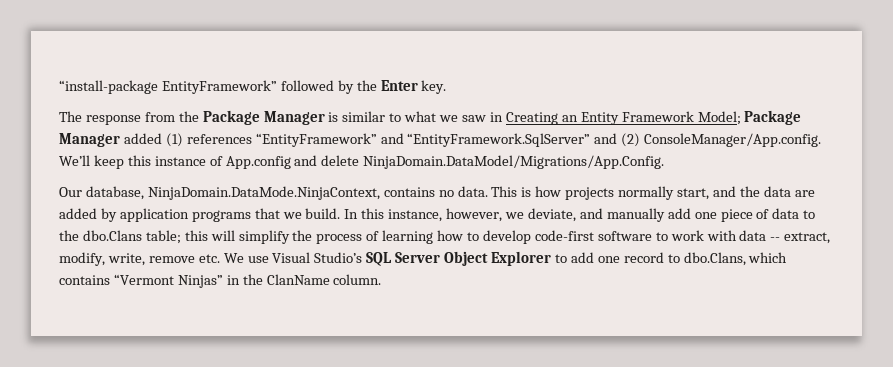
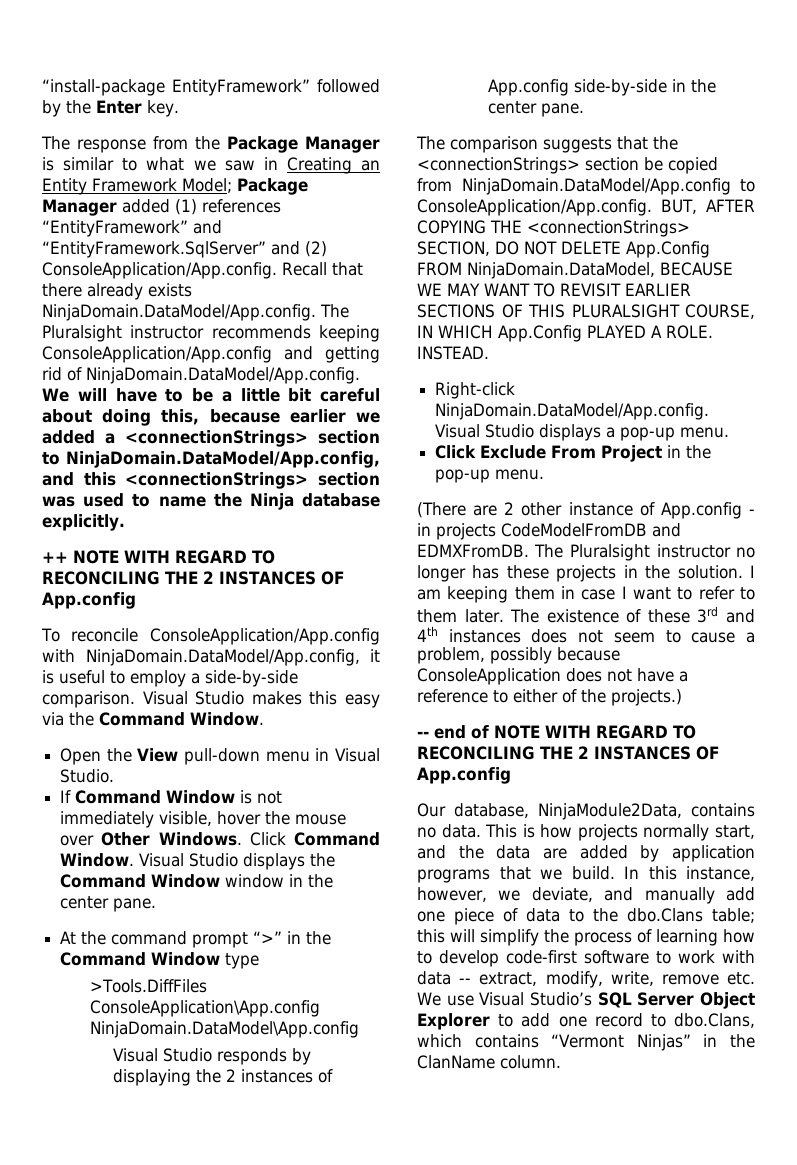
[644,133,822,147] [59,155,665,169] ConsoleManager/App.config. We’ll keep this instance of App.config and delete NinjaDomain.DataModel/Migrations/App.Config. -> [42,262,363,279] [42,283,192,300] [42,304,349,321] [42,325,380,342] [42,346,380,363] [42,367,360,384] [42,388,380,402] [42,409,380,426] [42,430,380,447] [42,451,380,468] [42,472,381,489] [42,493,380,510] [42,514,125,531] [42,550,275,564] [42,571,344,585] [42,592,136,609] [41,628,380,645] [42,649,380,666] [42,670,298,687] [42,691,380,708] [42,712,264,726] [60,748,380,765] [60,769,115,783] [60,790,283,804] [60,811,347,828] [60,832,380,846] [60,853,336,870] [60,874,334,888] [60,896,157,912] [60,931,332,948] [60,952,260,969] [89,979,207,993] [89,1000,320,1017] [89,1021,359,1038] [113,1048,312,1065] [113,1069,334,1086] [488,79,717,96] [488,101,585,117] [416,136,678,153] [417,157,718,174] [417,178,755,195] [417,199,755,216] [417,220,690,237] [417,241,710,258] [417,262,733,279] [417,283,691,297] [417,304,755,319] [417,325,713,342] [417,346,489,360] [435,382,516,399] [435,403,710,420] [435,424,730,441] [435,445,712,462] [435,469,545,483] [417,502,755,519] [417,523,681,540] [417,544,755,561] [417,565,755,582] [417,586,755,603] [417,606,755,623] [417,626,755,643] [417,647,620,664] [417,668,688,685] [417,689,682,706] [417,725,696,739] [417,746,719,760] [417,767,511,784] ConsoleApplication/App.config. Recall that there already exists NinjaDomain.DataModel/App.config. The Pluralsight instructor recommends keeping ConsoleApplication/App.config and getting rid of NinjaDomain.DataModel/App.config. We will have to be a little bit careful about doing this, because earlier we added a <connectionStrings> section to NinjaDomain.DataModel/App.config, and this <connectionStrings> section was used to name the Ninja database explicitly. // ++ NOTE WITH REGARD TO RECONCILING THE 2 INSTANCES OF App.config // To reconcile ConsoleApplication/App.config with NinjaDomain.DataModel/App.config, it is useful to employ a side-by-side comparison. Visual Studio makes this easy via the Command Window. // Open the View pull-down menu in Visual Studio. // If Command Window is not immediately visible, hover the mouse over Other Windows. Click Command Window. Visual Studio displays the Command Window window in the center pane. // At the command prompt “>” in the Command Window type // >Tools.DiffFiles ConsoleApplication\App.config NinjaDomain.DataModel\App.config // Visual Studio responds by displaying the 2 instances of App.config side-by-side in the center pane. // The comparison suggests that the <connectionStrings> section be copied from NinjaDomain.DataModel/App.config to ConsoleApplication/App.config. BUT, AFTER COPYING THE <connectionStrings> SECTION, DO NOT DELETE App.Config FROM NinjaDomain.DataModel, BECAUSE WE MAY WANT TO REVISIT EARLIER SECTIONS OF THIS PLURALSIGHT COURSE, IN WHICH App.Config PLAYED A ROLE. INSTEAD. // Right-click NinjaDomain.DataModel/App.config. Visual Studio displays a pop-up menu. // Click Exclude From Project in the pop-up menu. // (There are 2 other instance of App.config - in projects CodeModelFromDB and EDMXFromDB. The Pluralsight instructor no longer has these projects in the solution. I am keeping them in case I want to refer to them later. The existence of these 3rd and 4th instances does not seem to cause a problem, possibly because ConsoleApplication does not have a reference to either of the projects.) // -- end of NOTE WITH REGARD TO RECONCILING THE 2 INSTANCES OF App.config
[147,186,380,200] NinjaDomain.DataMode.NinjaContext, -> [538,803,682,820] NinjaModule2Data,

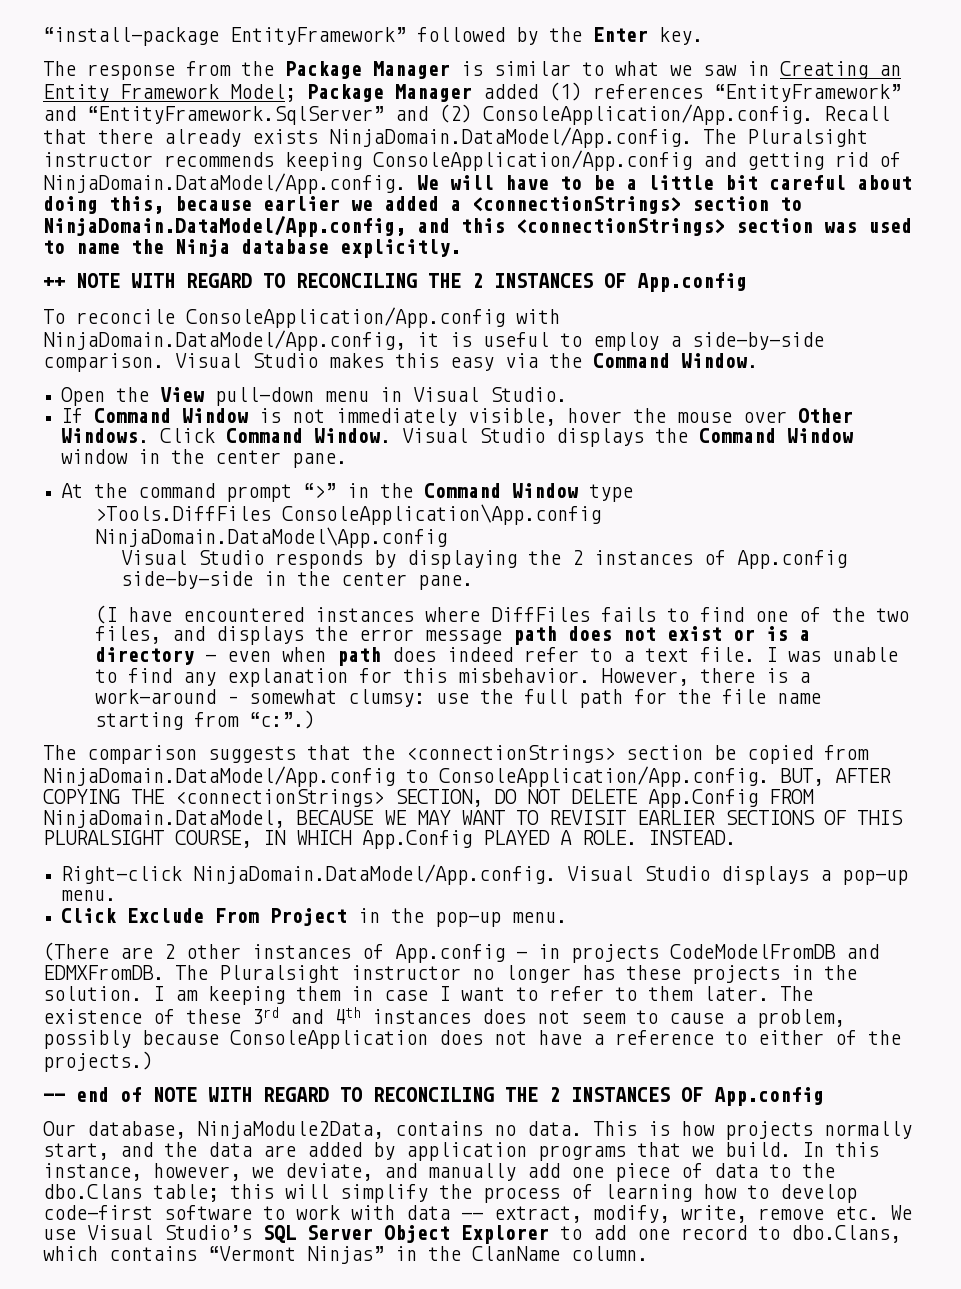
(585, 110) none -> [94,605,909,624] [94,626,810,645] [94,647,898,666] [94,668,810,687] [94,689,821,708] [94,710,315,730] // (I have encountered instances where DiffFiles fails to find one of the two files, and displays the error message path does not exist or is a directory - even when path does indeed refer to a text file. I was unable to find any explanation for this misbehavior. However, there is a work-around – somewhat clumsy: use the full path for the file name starting from “c:”.)
[568,502,633,516] instance -> [252,944,351,959] instances

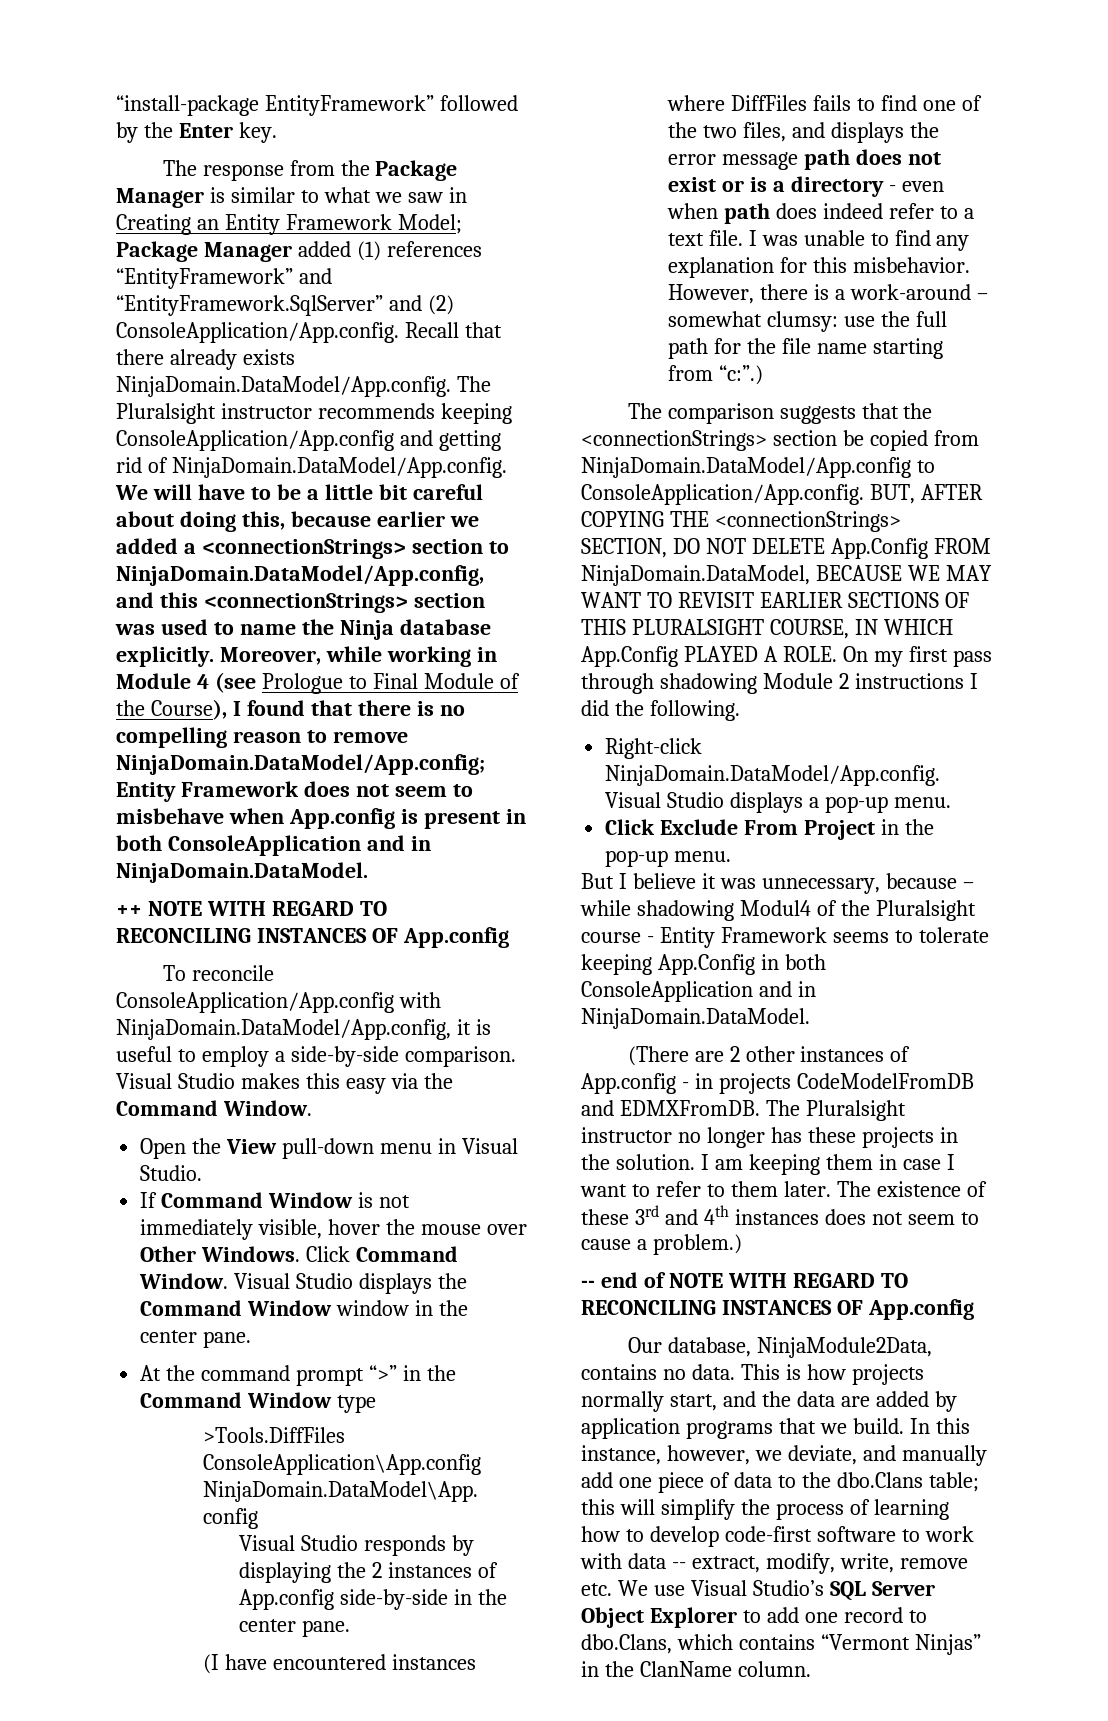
(461, 248) none -> [219,646,497,667] [116,672,520,694] [116,699,465,720] [116,727,408,748] [116,754,485,775] [116,781,473,802] [116,808,526,829] [116,835,431,856] [116,862,368,883] Moreover, while working in Module 4 (see Prologue to Final Module of the Course), I found that there is no compelling reason to remove NinjaDomain.DataModel/App.config; Entity Framework does not seem to misbehave when App.config is present in both ConsoleApplication and in NinjaDomain.DataModel.
[428,273,483,288] THE 2 -> (251, 935) none
[648,830,736,845] INSTEAD. -> [842,646,992,667] [581,673,978,694] [581,700,740,721] On my first pass through shadowing Module 2 instructions I did the following.
(568, 917) none -> [581,873,974,894] [580,900,976,921] [581,927,989,948] [581,954,826,975] [581,981,816,1002] [581,1008,810,1029] // But I believe it was unnecessary, because – while shadowing Modul4 of the Pluralsight course - Entity Framework seems to tolerate keeping App.Config in both ConsoleApplication and in NinjaDomain.DataModel.
[757,1009,845,1028] [43,1030,901,1049] [43,1051,153,1072] problem, possibly because ConsoleApplication does not have a reference to either of the projects.) -> [652,1234,742,1255] problem.)
[505,1087,560,1102] THE 2 -> (716, 1307) none

